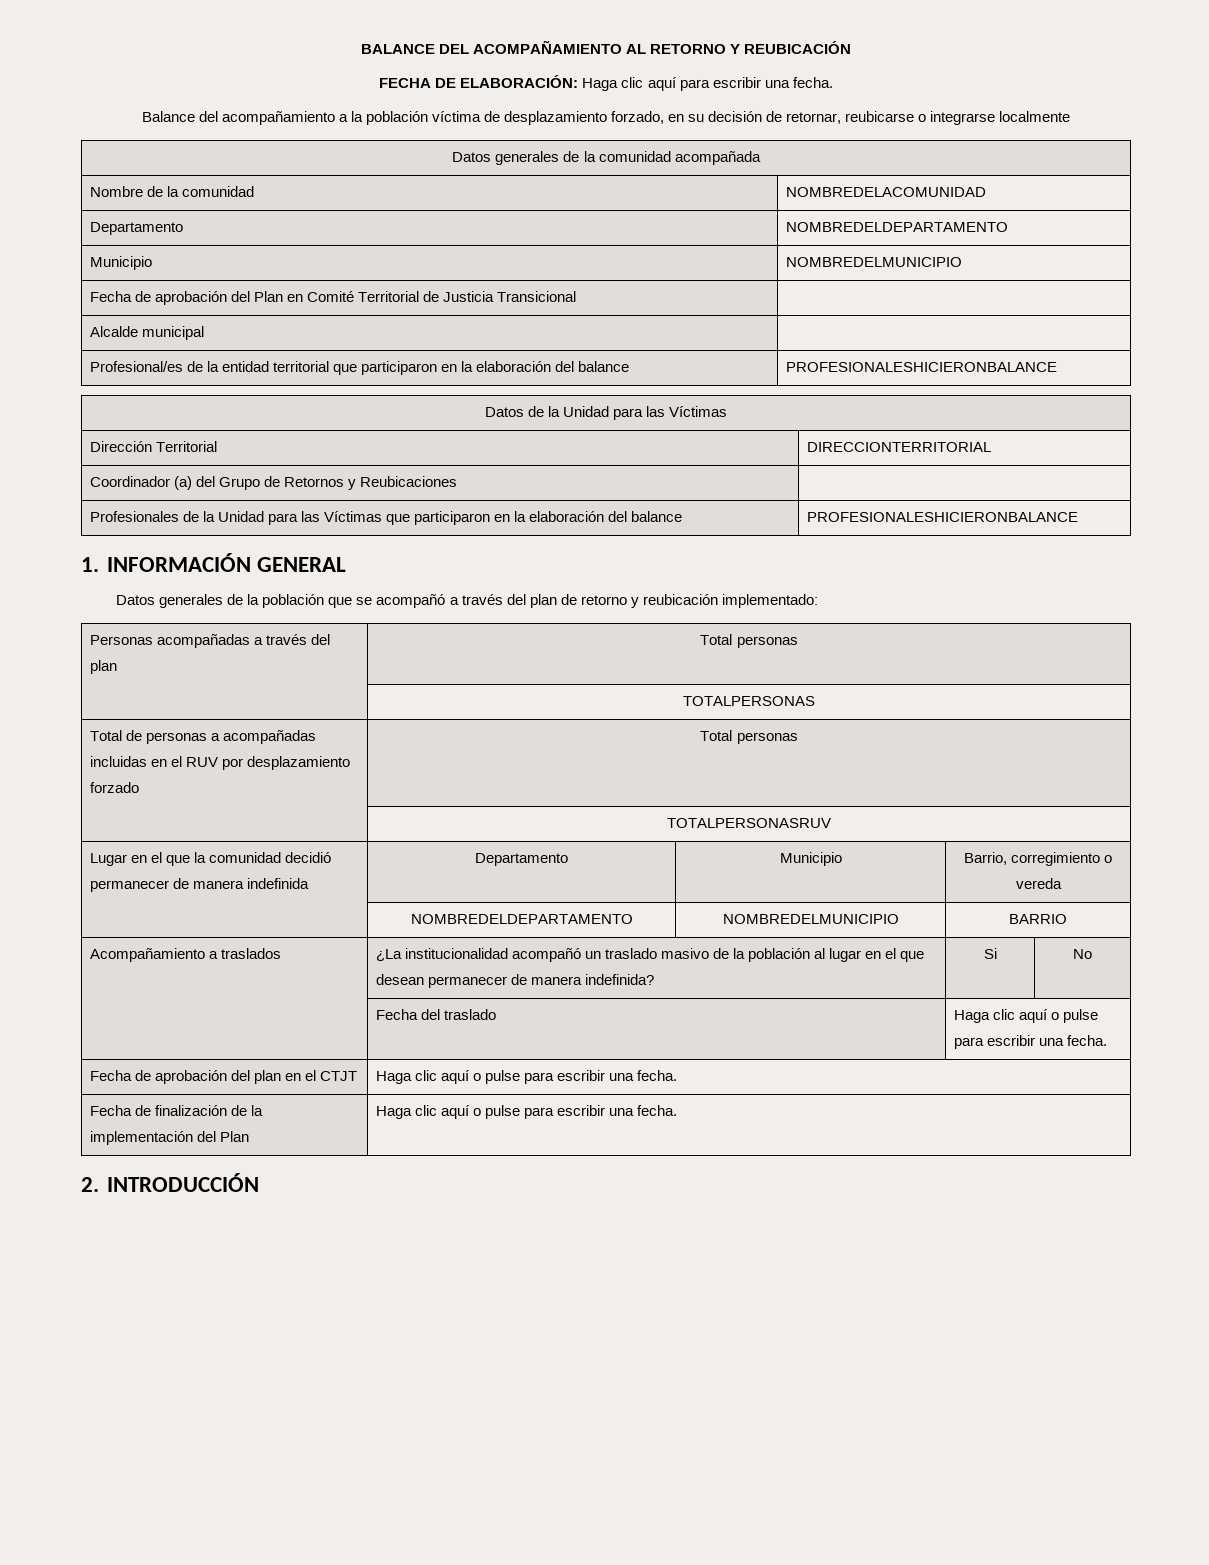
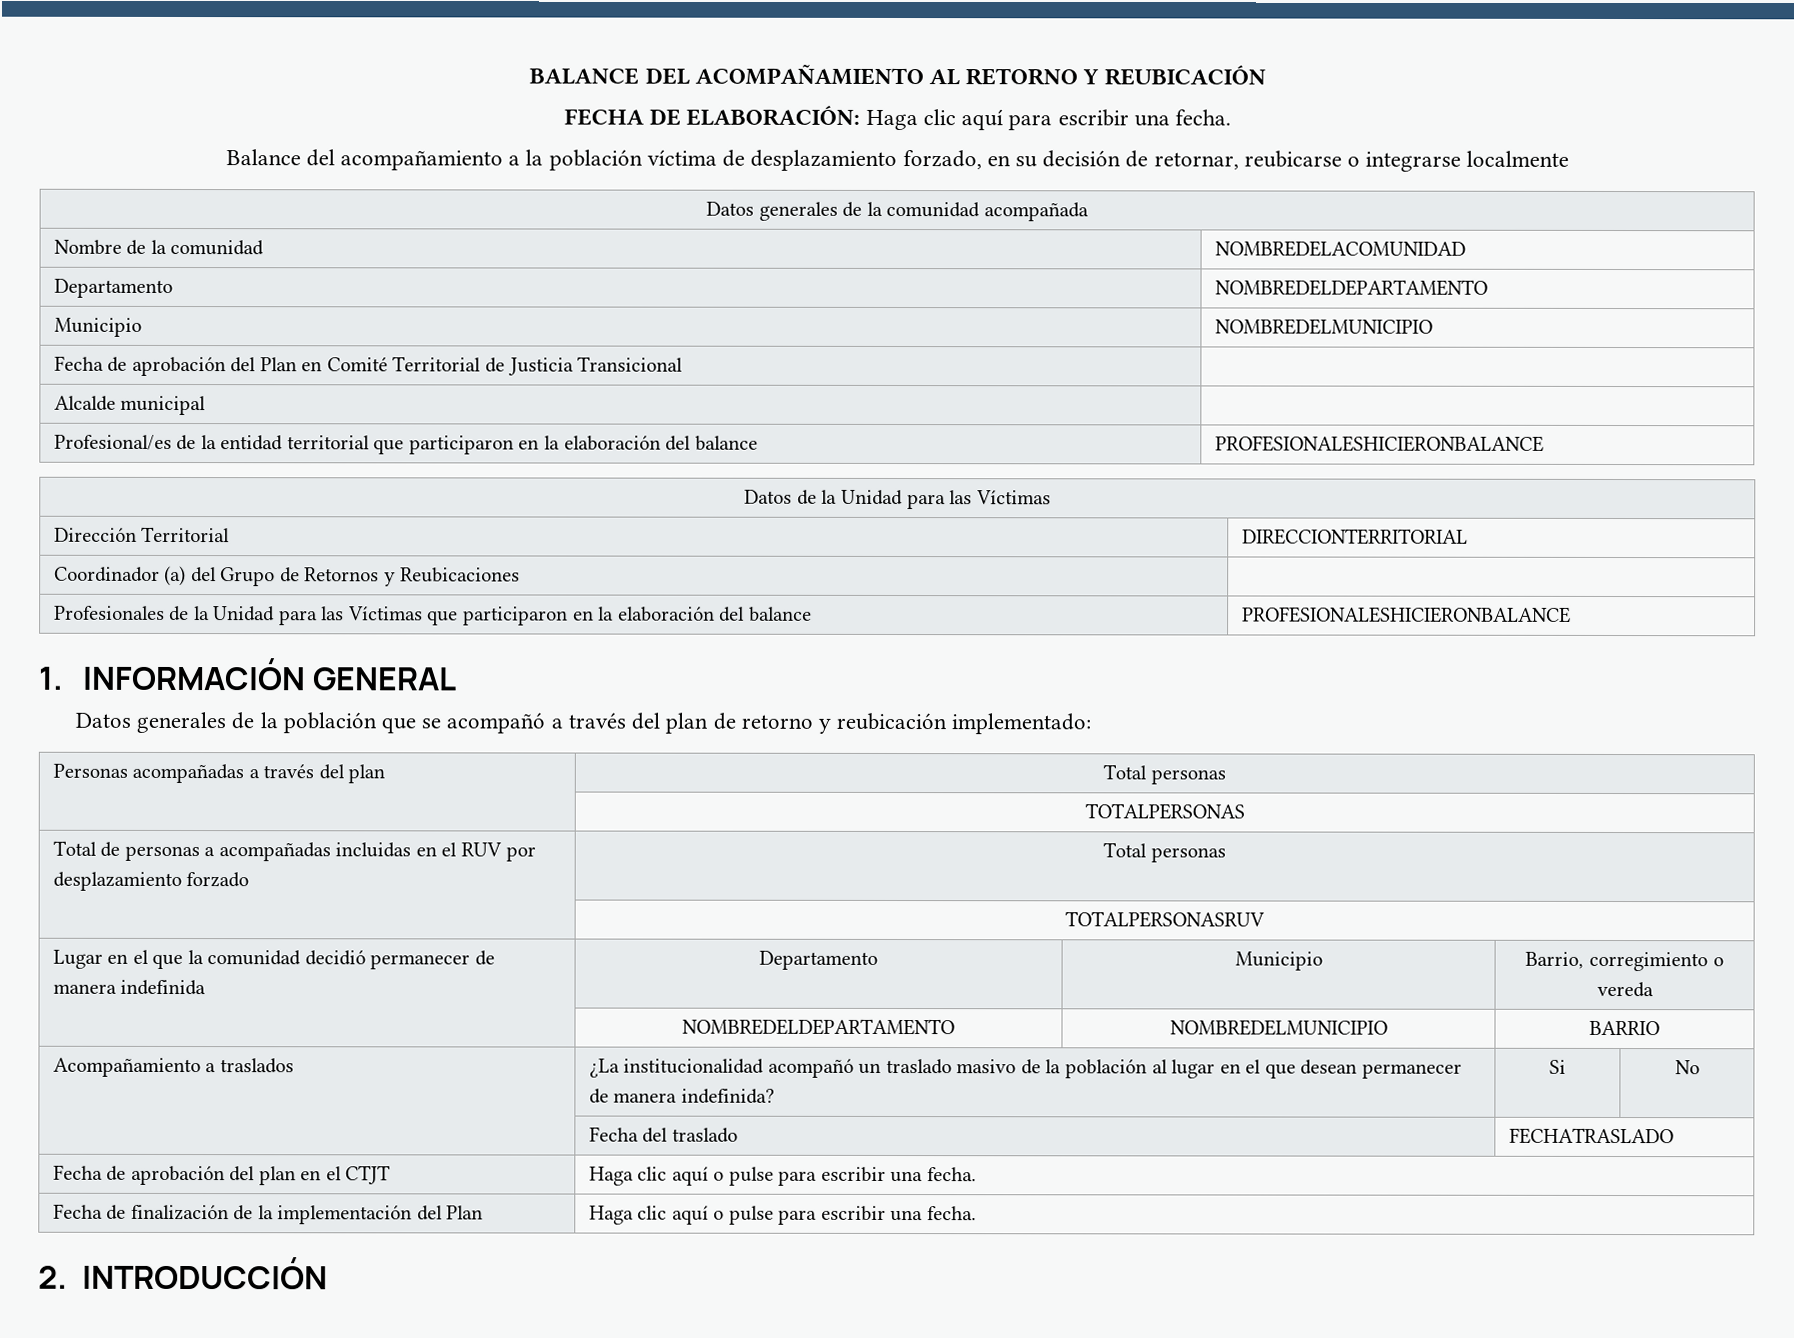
[953,1009,1098,1023] [953,1035,1107,1049] Haga clic aquí o pulse para escribir una fecha. -> [1508,1127,1674,1145] FECHATRASLADO

